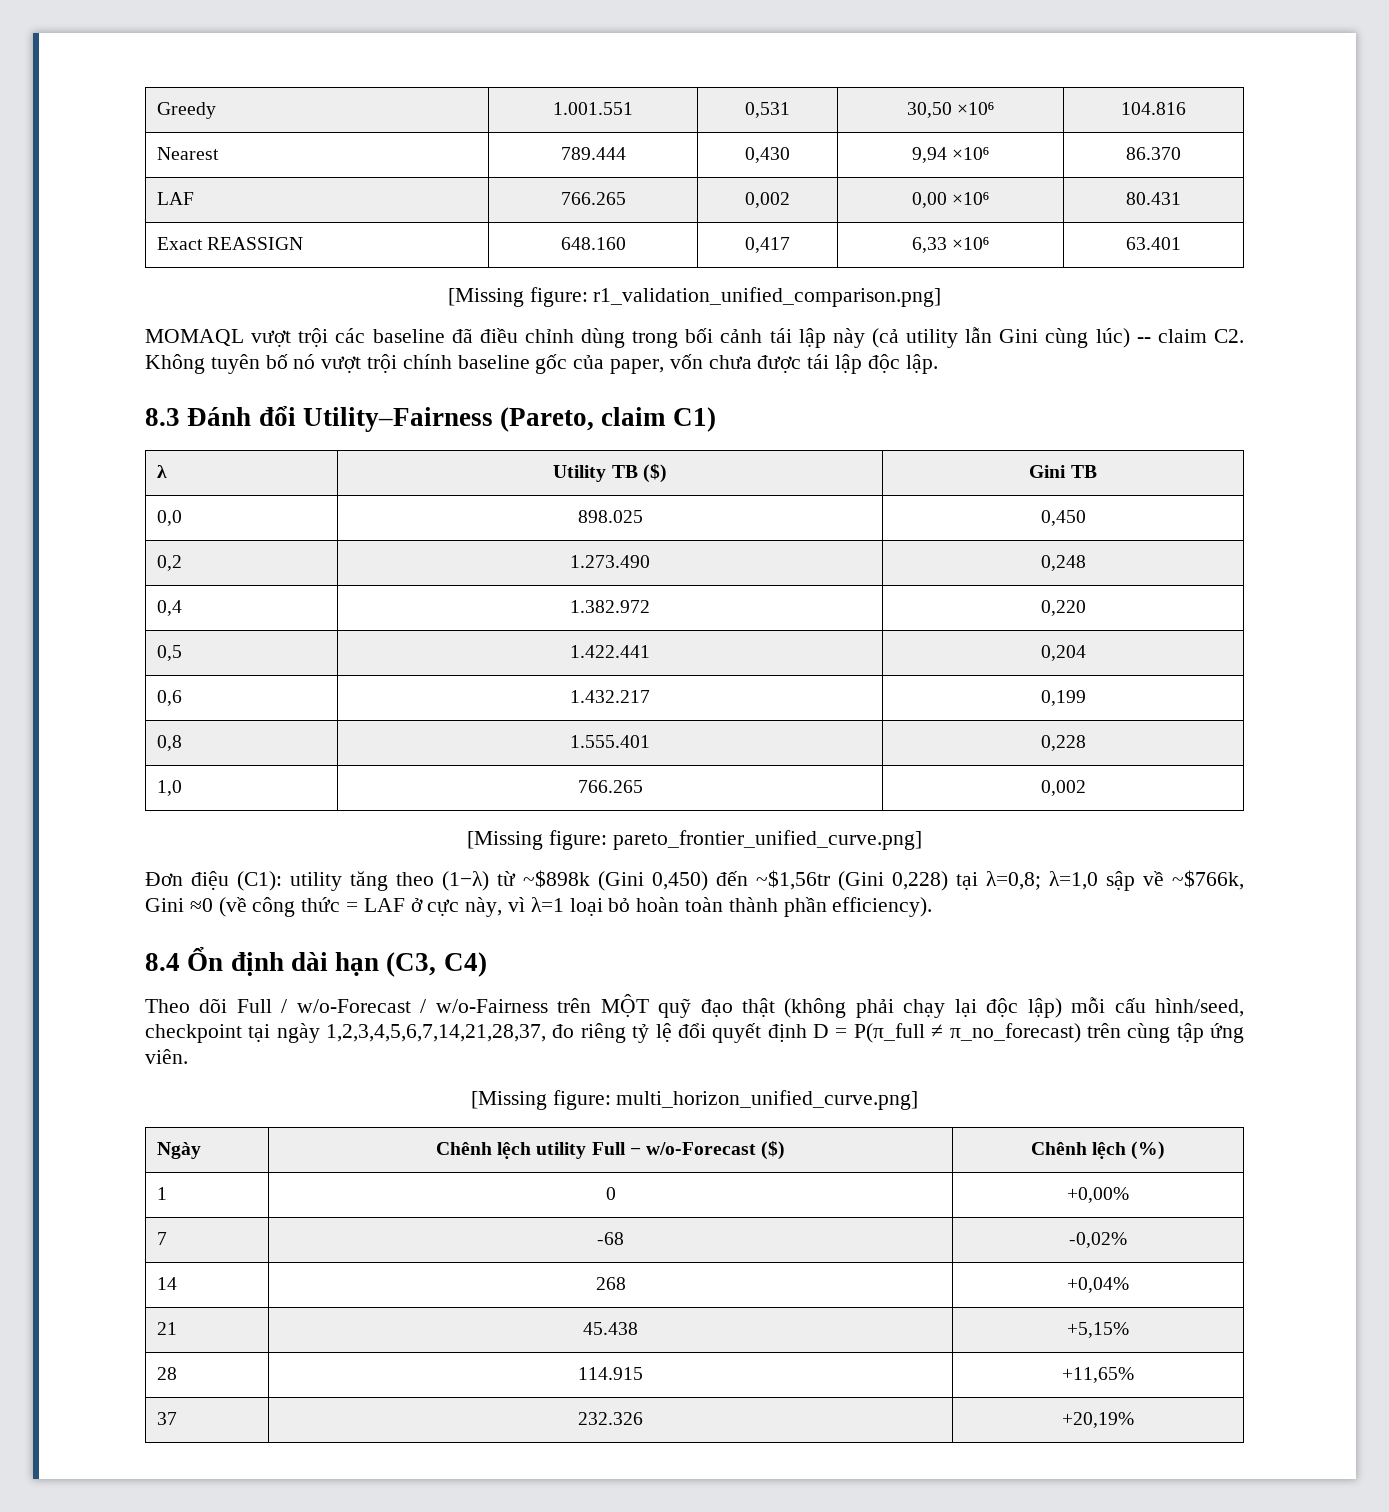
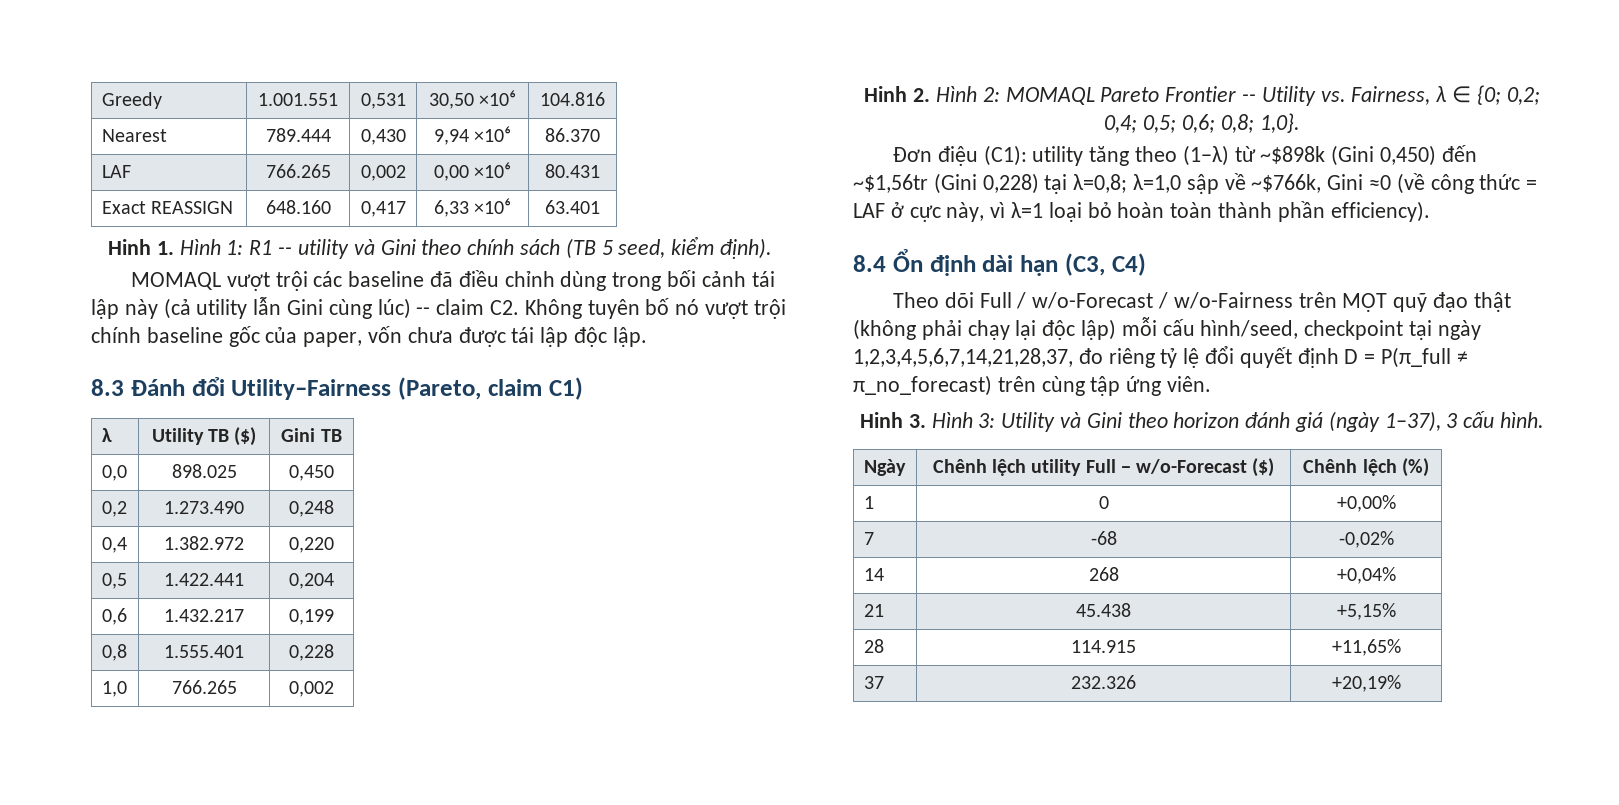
[447,287,942,307] [Missing figure: r1_validation_unified_comparison.png] -> [108,237,772,259] Hinh 1. Hình 1: R1 -- utility và Gini theo chính sách (TB 5 seed, kiểm định).
[467,830,922,850] [Missing figure: pareto_frontier_unified_curve.png] -> [864,85,1540,106] [1104,113,1300,133] Hinh 2. Hình 2: MOMAQL Pareto Frontier -- Utility vs. Fairness, λ ∈ {0; 0,2; 0,4; 0,5; 0,6; 0,8; 1,0}.
[470,1090,919,1110] [Missing figure: multi_horizon_unified_curve.png] -> [859,411,1545,432] Hinh 3. Hình 3: Utility và Gini theo horizon đánh giá (ngày 1–37), 3 cấu hình.

